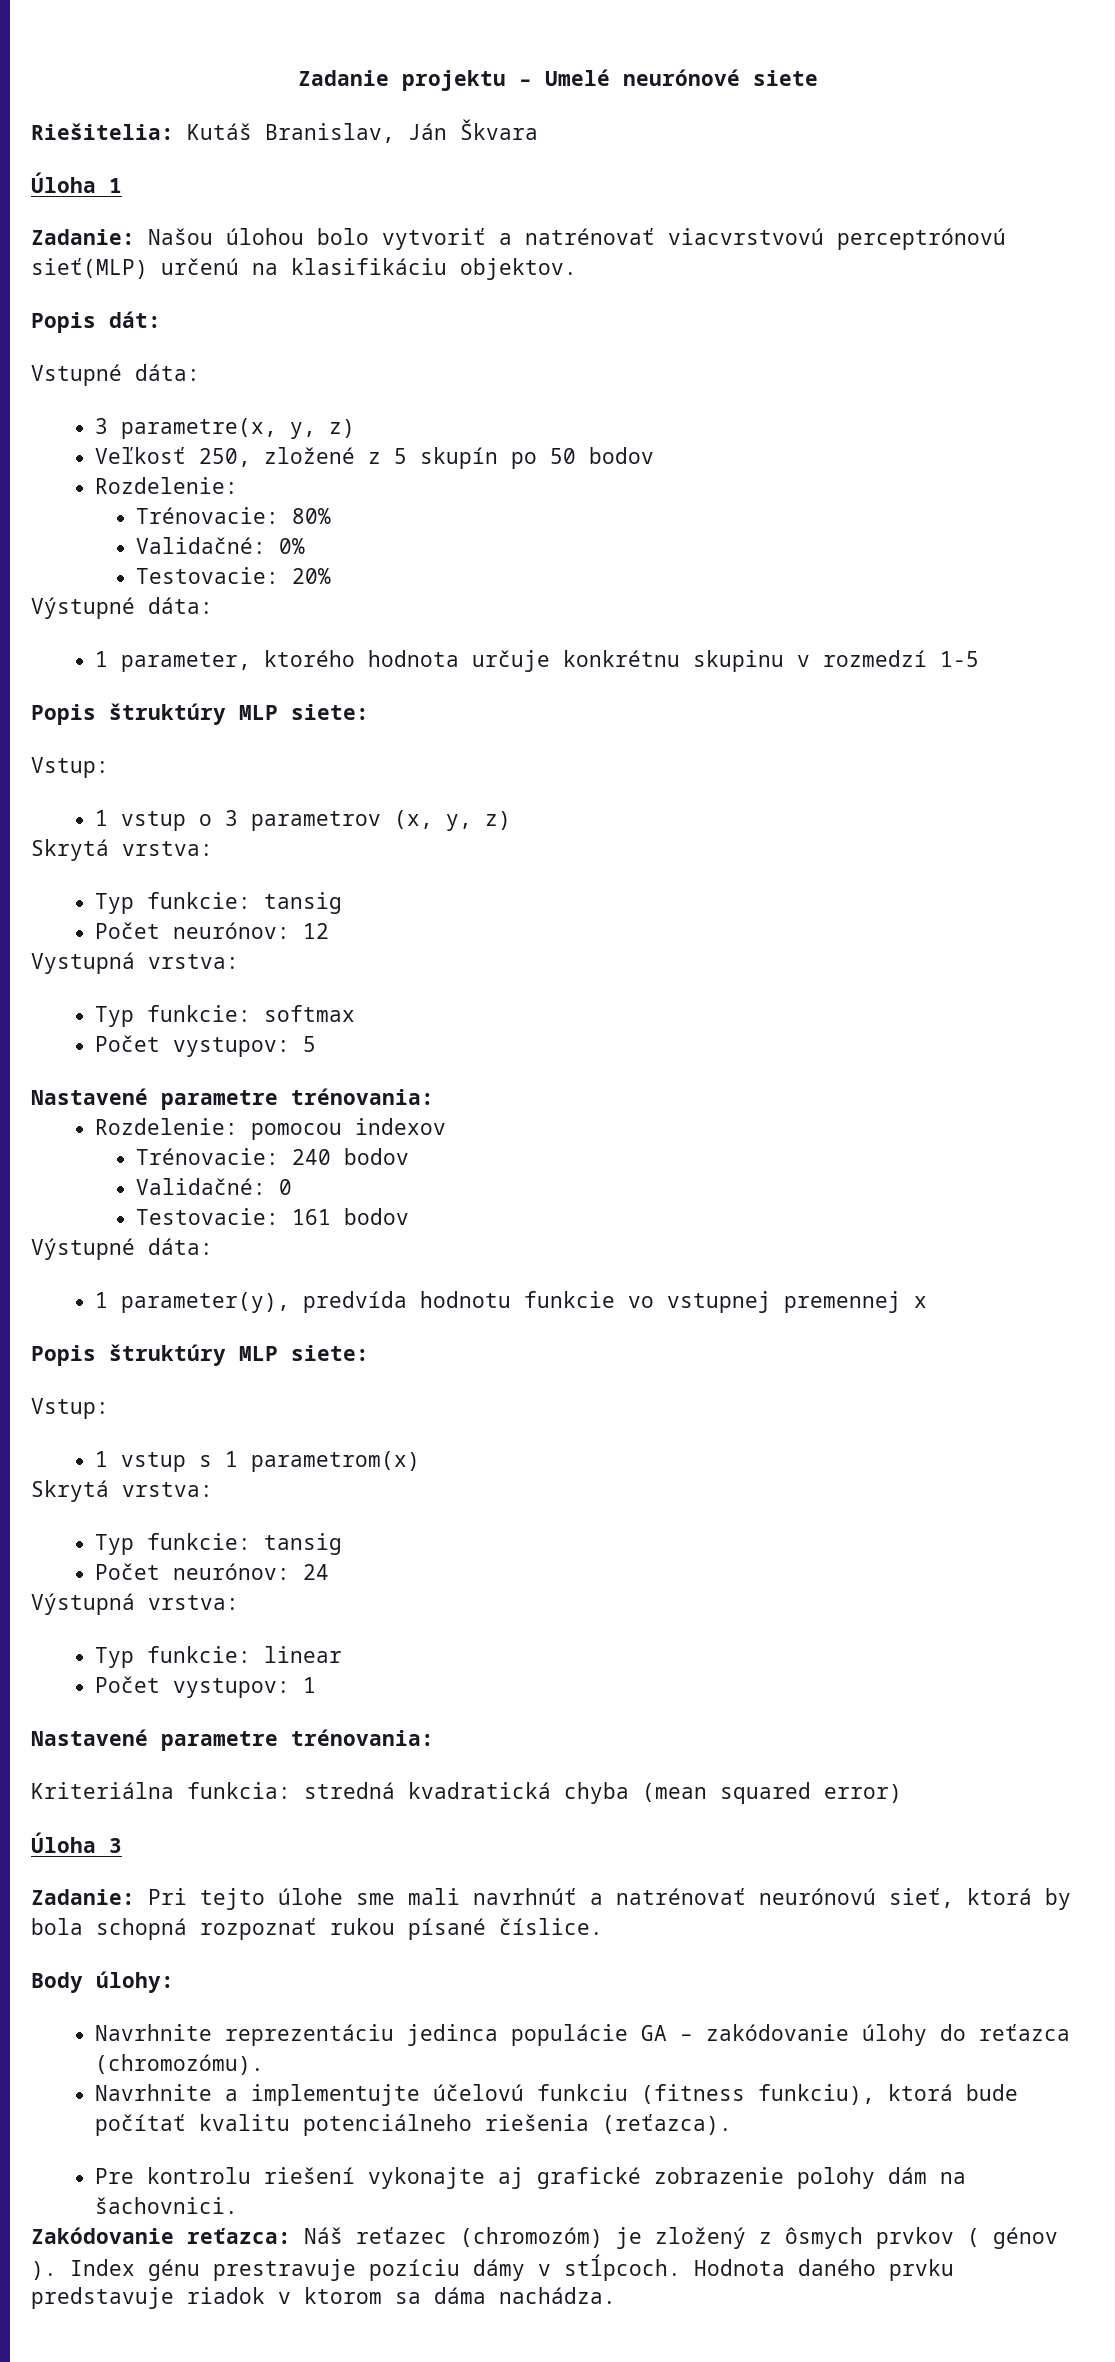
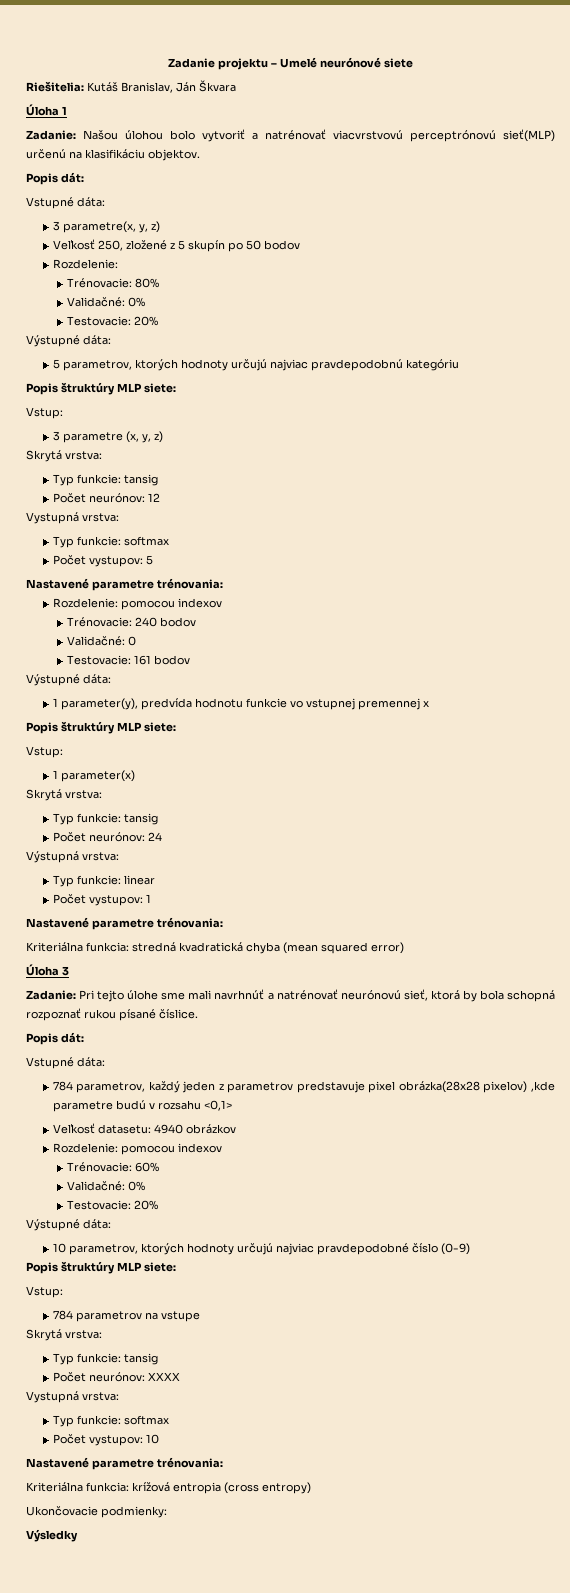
[95,650,980,672] [31,703,369,725] [31,757,109,778] [95,810,382,831] 1 parameter, ktorého hodnota určuje konkrétnu skupinu v rozmedzí 1-5 // Popis štruktúry MLP siete: // Vstup: // 1 vstup o 3 parametrov -> [52,359,459,371] [26,382,176,395] [26,407,63,419] [52,431,123,443] 5 parametrov, ktorých hodnoty určujú najviac pravdepodobnú kategóriu // Popis štruktúry MLP siete: // Vstup: // 3 parametre
[121,1451,421,1472] vstup s 1 parametrom(x) -> [60,770,135,782] parameter(x)
[31,1971,174,1993] [95,2024,1071,2046] [95,2054,265,2075] [95,2084,1019,2106] [95,2114,733,2136] [95,2167,967,2189] [95,2197,239,2214] [31,2227,1058,2249] [31,2254,954,2281] [31,2287,616,2309] Body úlohy: // Navrhnite reprezentáciu jedinca populácie GA – zakódovanie úlohy do reťazca (chromozómu). // Navrhnite a implementujte účelovú funkciu (fitness funkciu), ktorá bude počítať kvalitu potenciálneho riešenia (reťazca). // Pre kontrolu riešení vykonajte aj grafické zobrazenie polohy dám na šachovnici. // Zakódovanie reťazca: Náš reťazec (chromozóm) je zložený z ôsmych prvkov ( génov ). Index génu prestravuje pozíciu dámy v stĺpcoch. Hodnota daného prvku predstavuje riadok v ktorom sa dáma nachádza. -> [26,1032,84,1045] [26,1057,105,1069] [52,1081,555,1093] [52,1100,232,1112] [52,1123,236,1134] [52,1143,222,1155] [66,1162,159,1172] [66,1181,145,1191] [66,1200,158,1210] [26,1219,111,1231] [52,1243,470,1255] [26,1261,176,1274] [26,1286,63,1298] [52,1310,200,1322] [26,1329,102,1341] [52,1353,158,1365] [52,1372,180,1382] [26,1391,119,1403] [52,1415,169,1427] [52,1434,159,1446] [26,1457,223,1470] [26,1482,311,1494] [26,1506,167,1518] [26,1529,78,1542] Popis dát: // Vstupné dáta: // 784 parametrov, každý jeden z parametrov predstavuje pixel obrázka(28x28 pixelov) ,kde parametre budú v rozsahu <0,1> // Veľkosť datasetu: 4940 obrázkov // Rozdelenie: pomocou indexov // Trénovacie: 60% // Validačné: 0% // Testovacie: 20% // Výstupné dáta: // 10 parametrov, ktorých hodnoty určujú najviac pravdepodobné číslo (0-9) // Popis štruktúry MLP siete: // Vstup: // 784 parametrov na vstupe // Skrytá vrstva: // Typ funkcie: tansig // Počet neurónov: XXXX // Vystupná vrstva: // Typ funkcie: softmax // Počet vystupov: 10 // Nastavené parametre trénovania: // Kriteriálna funkcia: krížová entropia (cross entropy) // Ukončovacie podmienky: // Výsledky

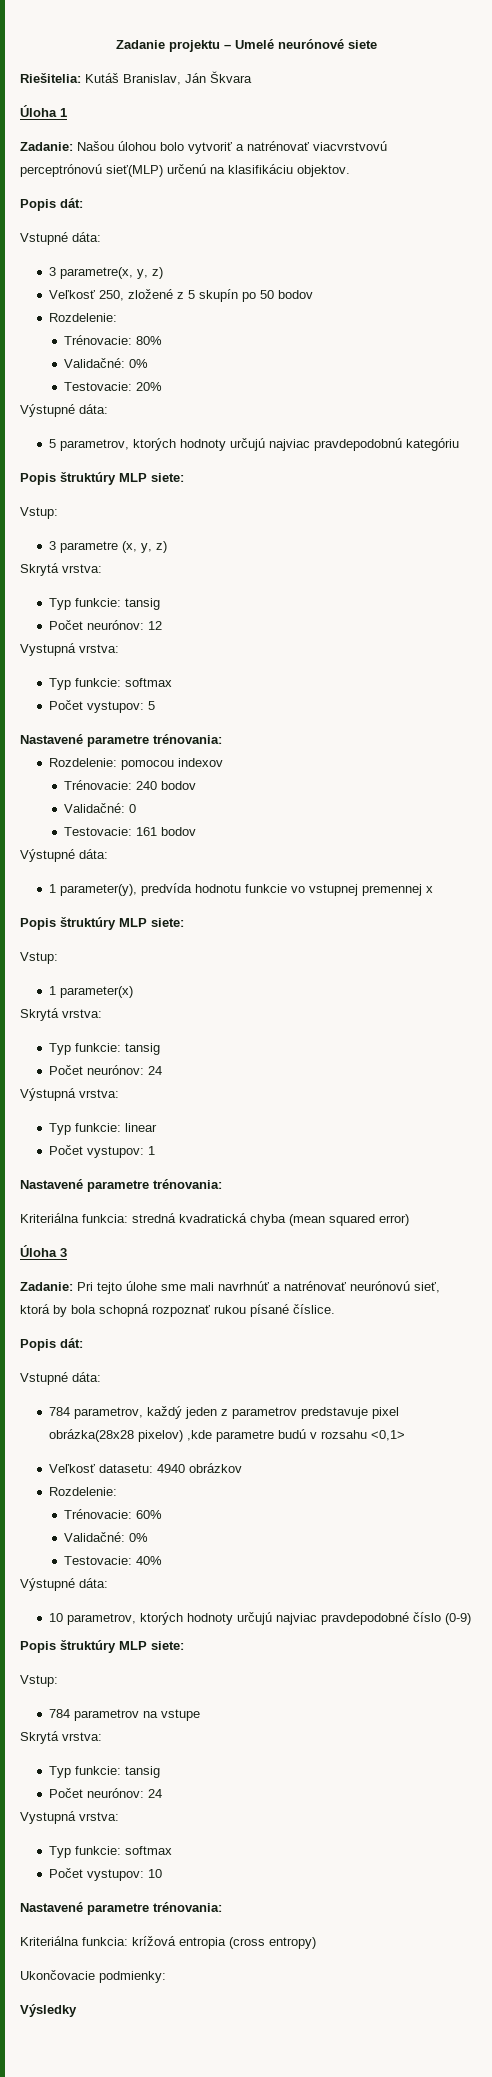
[120,1143,222,1155] pomocou indexov -> (118, 1491) none
[133,1200,158,1210] 20% -> [135,1556,162,1565] 40%
[147,1372,180,1381] XXXX -> [148,1789,163,1798] 24

